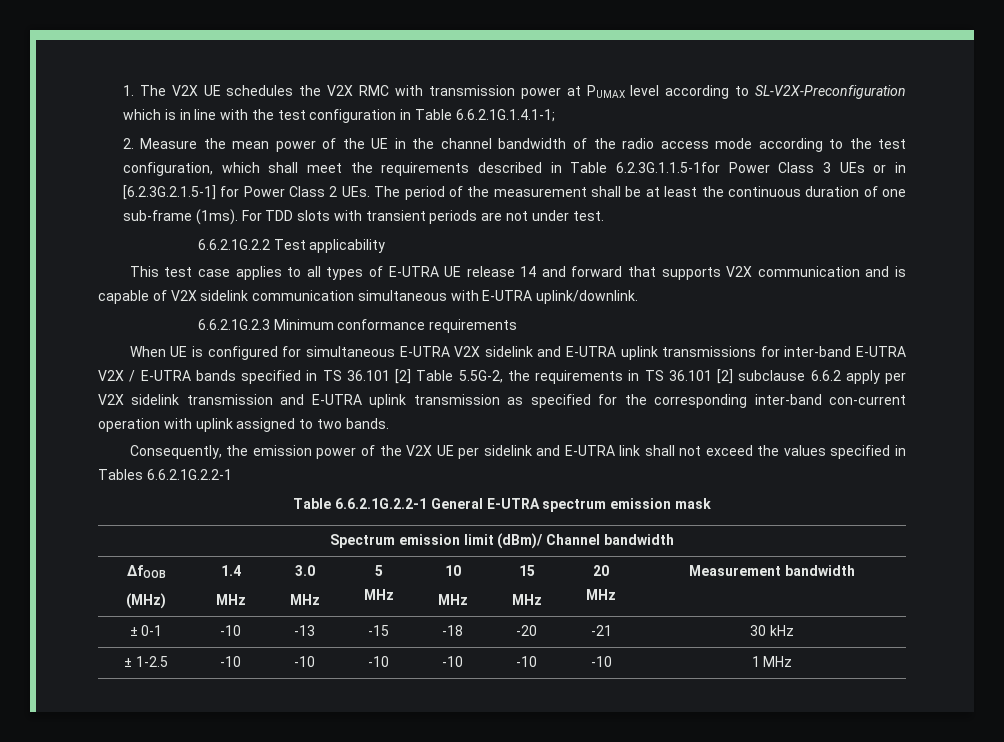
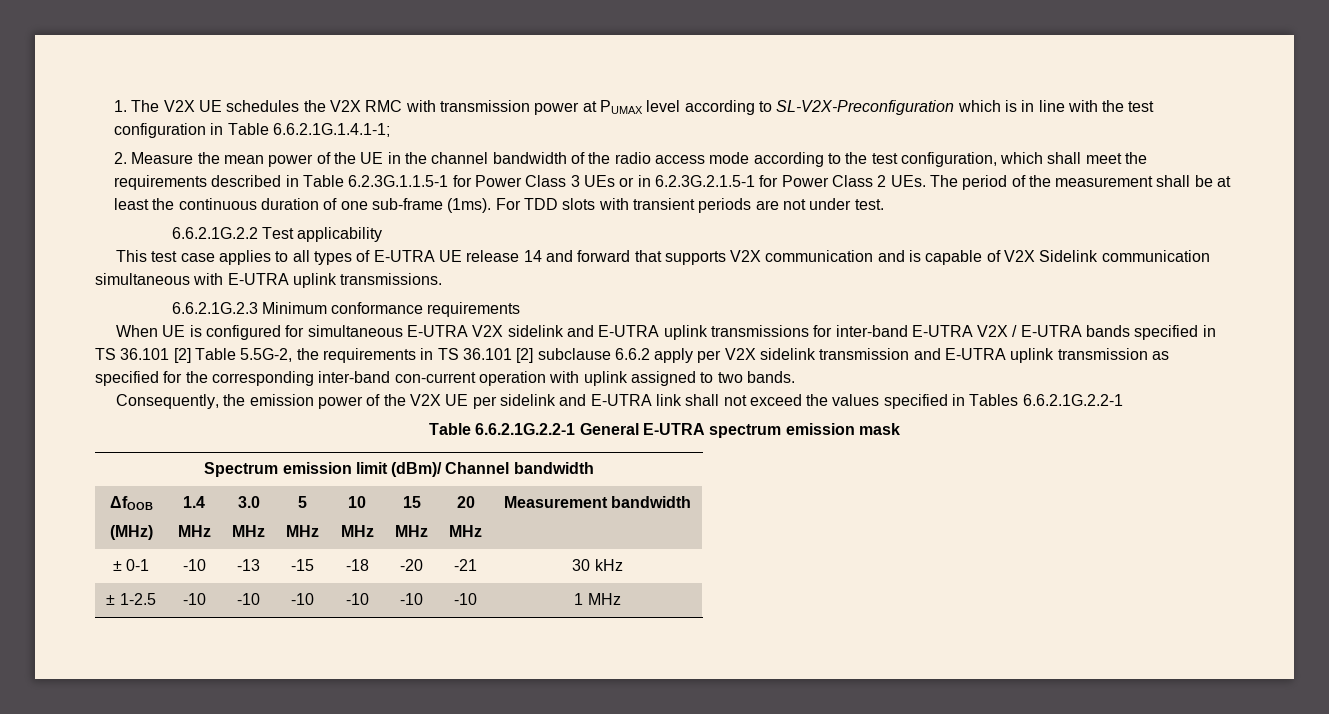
[615,162,720,173] 6.2.3G.1.1.5-1for -> [348,175,472,187] 6.2.3G.1.1.5-1 for
[122,185,216,200] [6.2.3G.2.1.5-1] -> [654,175,755,187] 6.2.3G.2.1.5-1
[200,290,249,301] sidelink -> [1039,250,1099,262] Sidelink
[536,290,639,304] uplink/downlink. -> [292,273,443,288] uplink transmissions.

